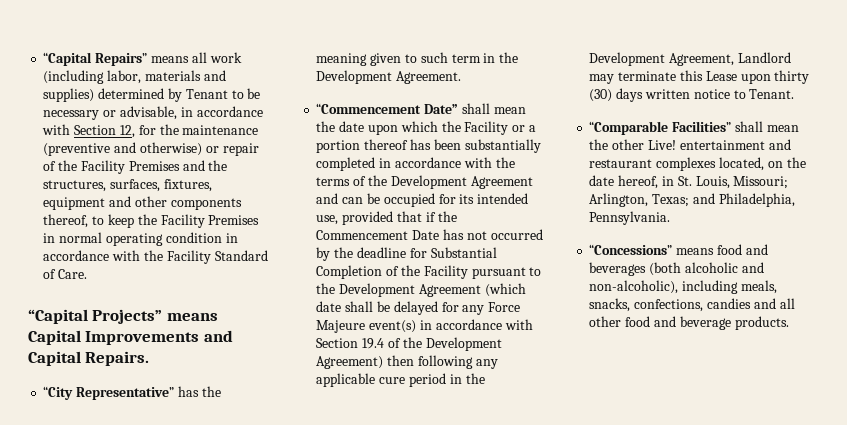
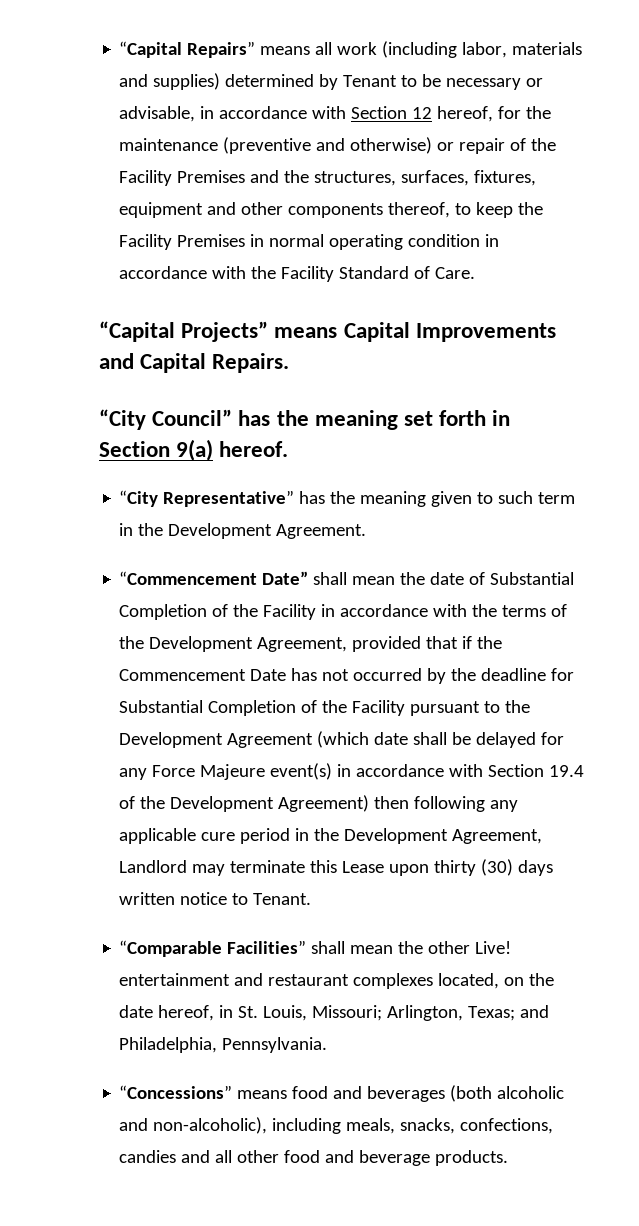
[119,125,135,138] 12, -> [412,106,494,122] 12 hereof,
(150, 358) none -> [99,409,511,430] [99,439,289,461] // “City Council” has the meaning set forth in Section 9(a) hereof.
[367,121,536,135] [316,139,541,153] [316,157,376,171] upon which the Facility or a portion thereof has been substantially completed -> [469,572,575,585] [119,604,317,620] of Substantial Completion of the Facility
[470,176,533,189] [316,193,529,207] [316,215,339,225] Agreement and can be occupied for its intended use, -> [257,637,348,652] Agreement,

